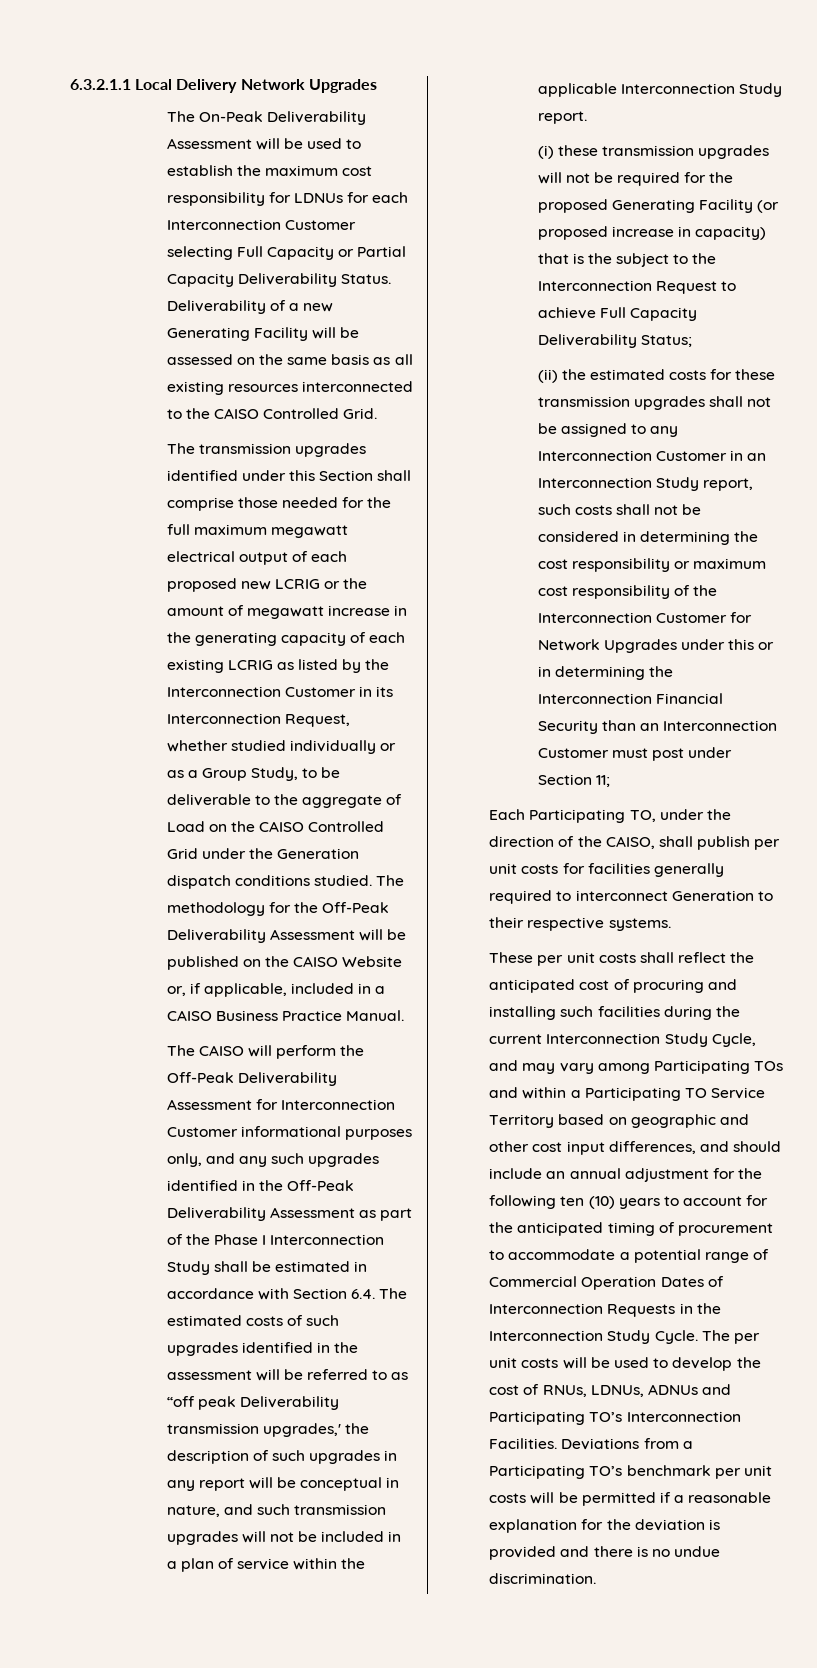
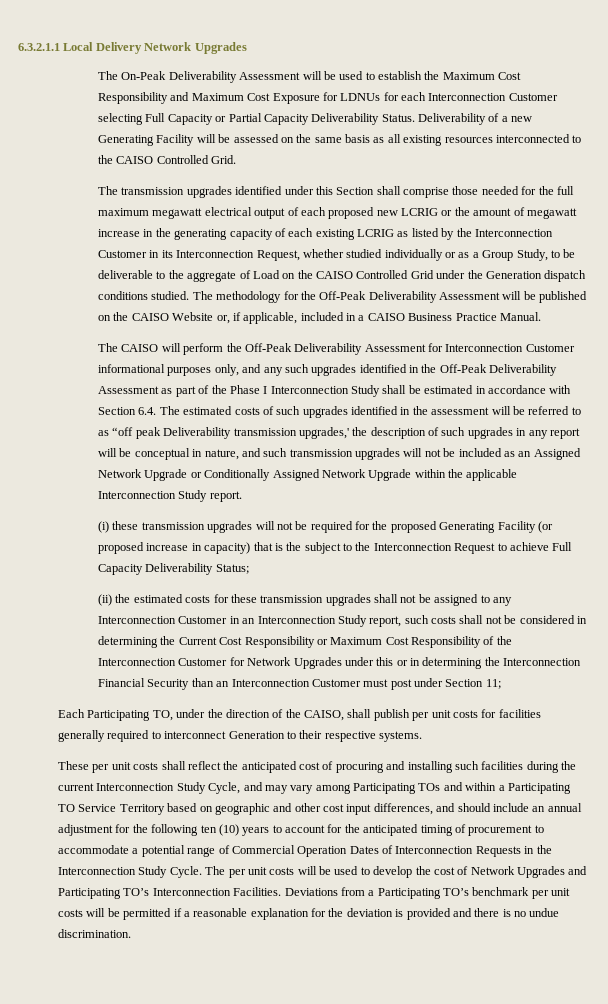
[264,165,373,176] [166,192,265,206] maximum cost responsibility -> [442,72,522,80] [98,92,320,104] Maximum Cost Responsibility and Maximum Cost Exposure
[388,1531,402,1542] [166,1558,290,1572] in a plan of service -> [503,448,581,460] [98,469,412,481] as an Assigned Network Upgrade or Conditionally Assigned Network Upgrade
[537,558,767,572] [537,585,670,599] cost responsibility or maximum cost responsibility -> [178,636,482,648] Current Cost Responsibility or Maximum Cost Responsibility
[542,1384,699,1397] RNUs, LDNUs, ADNUs -> [470,866,566,878] Network Upgrades

